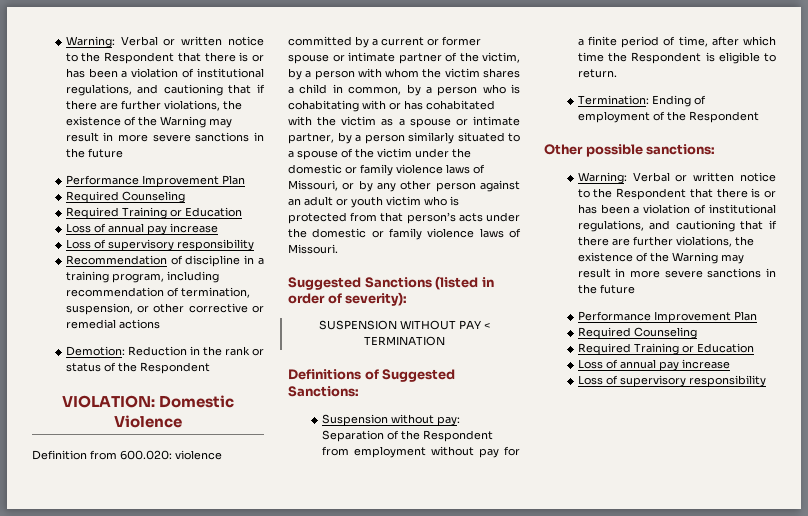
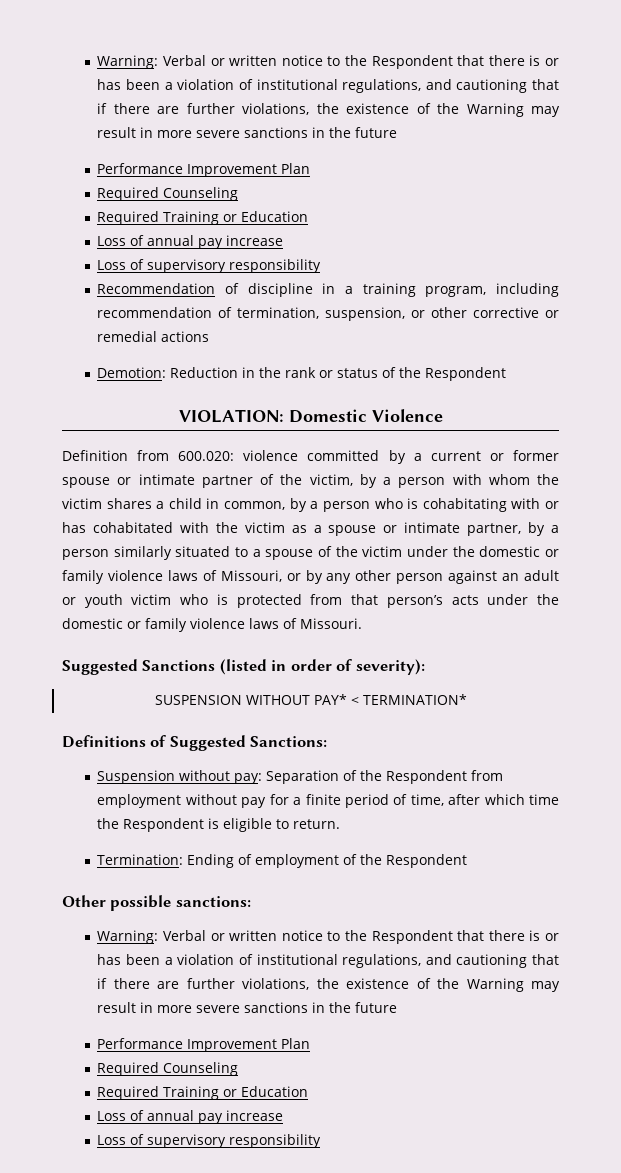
[458,320,490,329] [363,336,445,346] PAY < TERMINATION -> [313,694,467,705] PAY* < TERMINATION*

